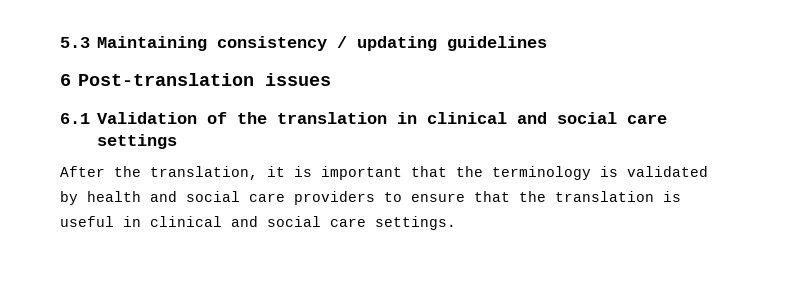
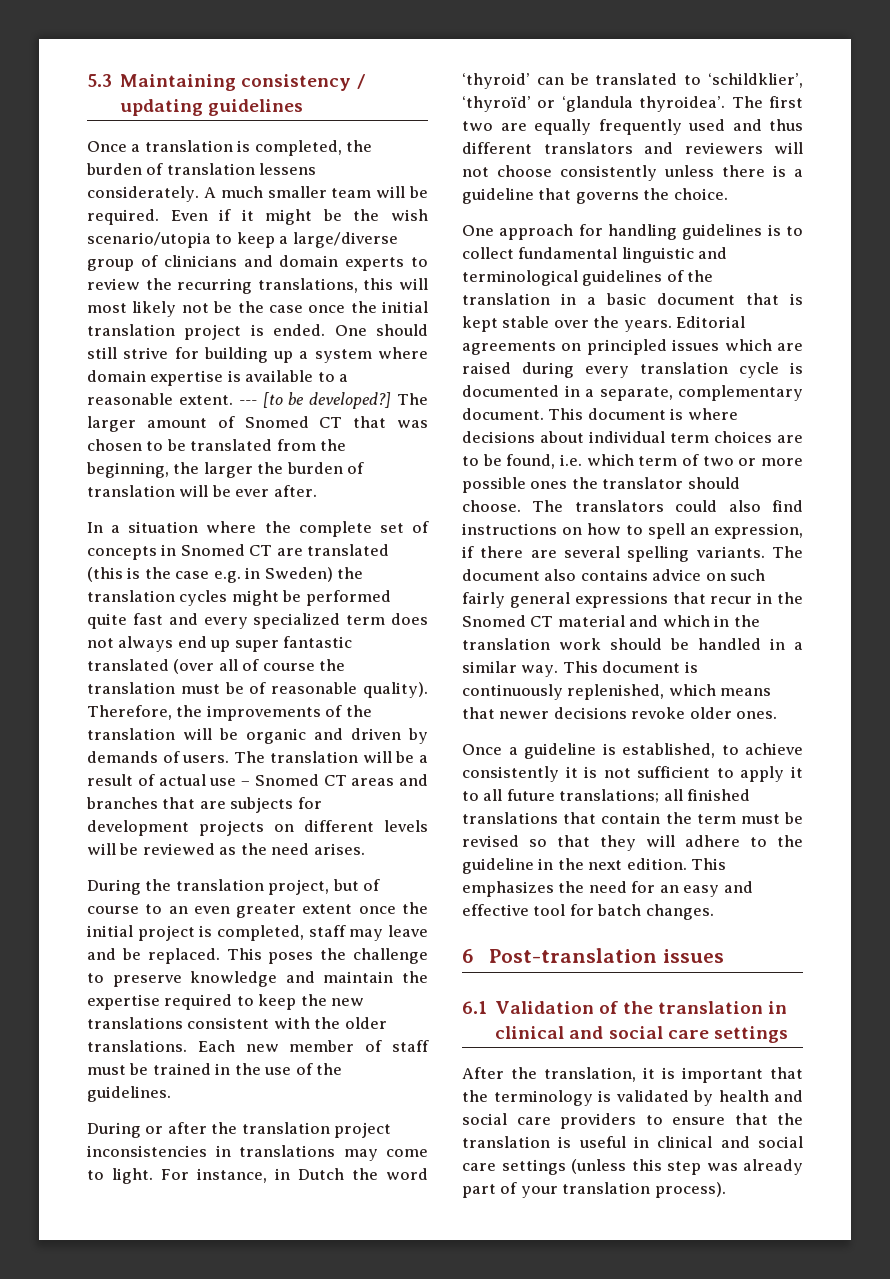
(548, 43) none -> [87,140,373,156] [86,163,317,175] [87,186,428,202] [87,209,428,225] [87,232,398,248] [87,255,428,271] [87,278,429,294] [87,301,428,317] [87,324,428,340] [87,347,428,363] [87,370,349,386] [87,392,428,409] [87,416,428,432] [87,439,347,451] [86,462,365,478] [87,485,317,497] [87,521,429,537] [87,544,390,560] [87,567,364,583] [87,590,391,606] [87,613,428,629] [87,636,353,652] [87,659,346,674] [87,682,429,698] [87,705,372,721] [87,728,428,744] [87,751,429,763] [87,774,428,786] [86,797,322,813] [87,820,428,836] [87,843,365,855] [87,879,381,895] [87,902,428,918] [87,925,428,941] [87,948,428,964] [87,971,428,987] [87,994,365,1010] [87,1017,387,1029] [87,1040,430,1052] [87,1063,343,1075] [87,1086,171,1102] [87,1122,392,1138] [87,1145,428,1161] [87,1168,428,1184] [462,73,803,89] [462,96,803,112] [462,119,803,135] [462,142,803,154] [462,165,803,181] [462,188,728,204] [462,224,803,240] [462,247,728,263] [462,270,714,286] [462,293,803,305] [462,316,746,332] [462,339,803,355] [462,362,803,378] [462,385,803,401] [462,408,738,420] [462,431,803,443] [462,454,803,469] [462,477,740,493] [462,500,803,512] [462,523,803,539] [462,546,803,562] [462,569,766,581] [462,592,803,608] [462,615,760,627] [462,638,803,650] [462,661,698,677] [462,684,772,700] [462,707,778,719] [462,743,803,759] [462,766,803,782] [462,789,751,803] [462,812,803,824] [462,835,803,851] [462,858,727,874] [462,881,753,897] [462,904,714,920] // Once a translation is completed, the burden of translation lessens considerately. A much smaller team will be required. Even if it might be the wish scenario/utopia to keep a large/diverse group of clinicians and domain experts to review the recurring translations, this will most likely not be the case once the initial translation project is ended. One should still strive for building up a system where domain expertise is available to a reasonable extent. --- [to be developed?] The larger amount of Snomed CT that was chosen to be translated from the beginning, the larger the burden of translation will be ever after. // In a situation where the complete set of concepts in Snomed CT are translated (this is the case e.g. in Sweden) the translation cycles might be performed quite fast and every specialized term does not always end up super fantastic translated (over all of course the translation must be of reasonable quality). Therefore, the improvements of the translation will be organic and driven by demands of users. The translation will be a result of actual use – Snomed CT areas and branches that are subjects for development projects on different levels will be reviewed as the need arises. // During the translation project, but of course to an even greater extent once the initial project is completed, staff may leave and be replaced. This poses the challenge to preserve knowledge and maintain the expertise required to keep the new translations consistent with the older translations. Each new member of staff must be trained in the use of the guidelines. // During or after the translation project inconsistencies in translations may come to light. For instance, in Dutch the word ‘thyroid’ can be translated to ‘schildklier’, ‘thyroïd’ or ‘glandula thyroidea’. The first two are equally frequently used and thus different translators and reviewers will not choose consistently unless there is a guideline that governs the choice. // One approach for handling guidelines is to collect fundamental linguistic and terminological guidelines of the translation in a basic document that is kept stable over the years. Editorial agreements on principled issues which are raised during every translation cycle is documented in a separate, complementary document. This document is where decisions about individual term choices are to be found, i.e. which term of two or more possible ones the translator should choose. The translators could also find instructions on how to spell an expression, if there are several spelling variants. The document also contains advice on such fairly general expressions that recur in the Snomed CT material and which in the translation work should be handled in a similar way. This document is continuously replenished, which means that newer decisions revoke older ones. // Once a guideline is established, to achieve consistently it is not sufficient to apply it to all future translations; all finished translations that contain the term must be revised so that they will adhere to the guideline in the next edition. This emphasizes the need for an easy and effective tool for batch changes.
[375,216,456,230] settings. -> [501,1159,803,1175] [462,1182,726,1198] settings (unless this step was already part of your translation process).

